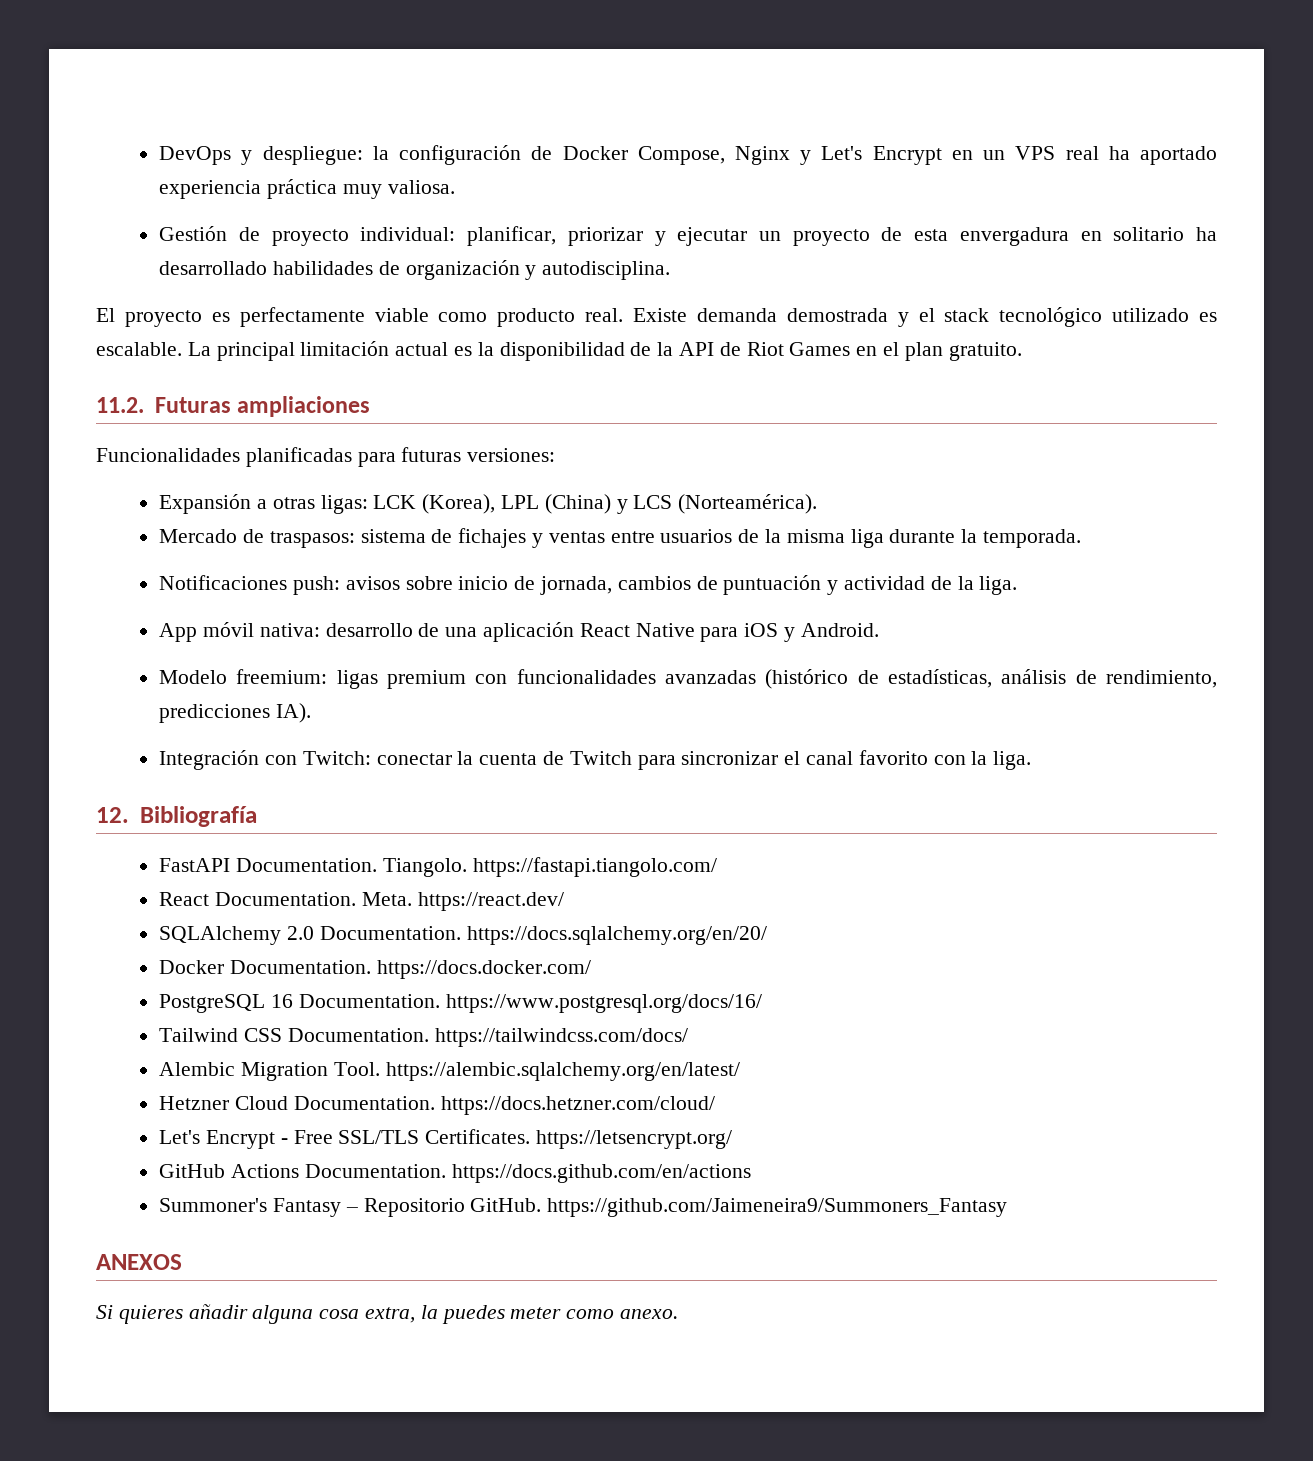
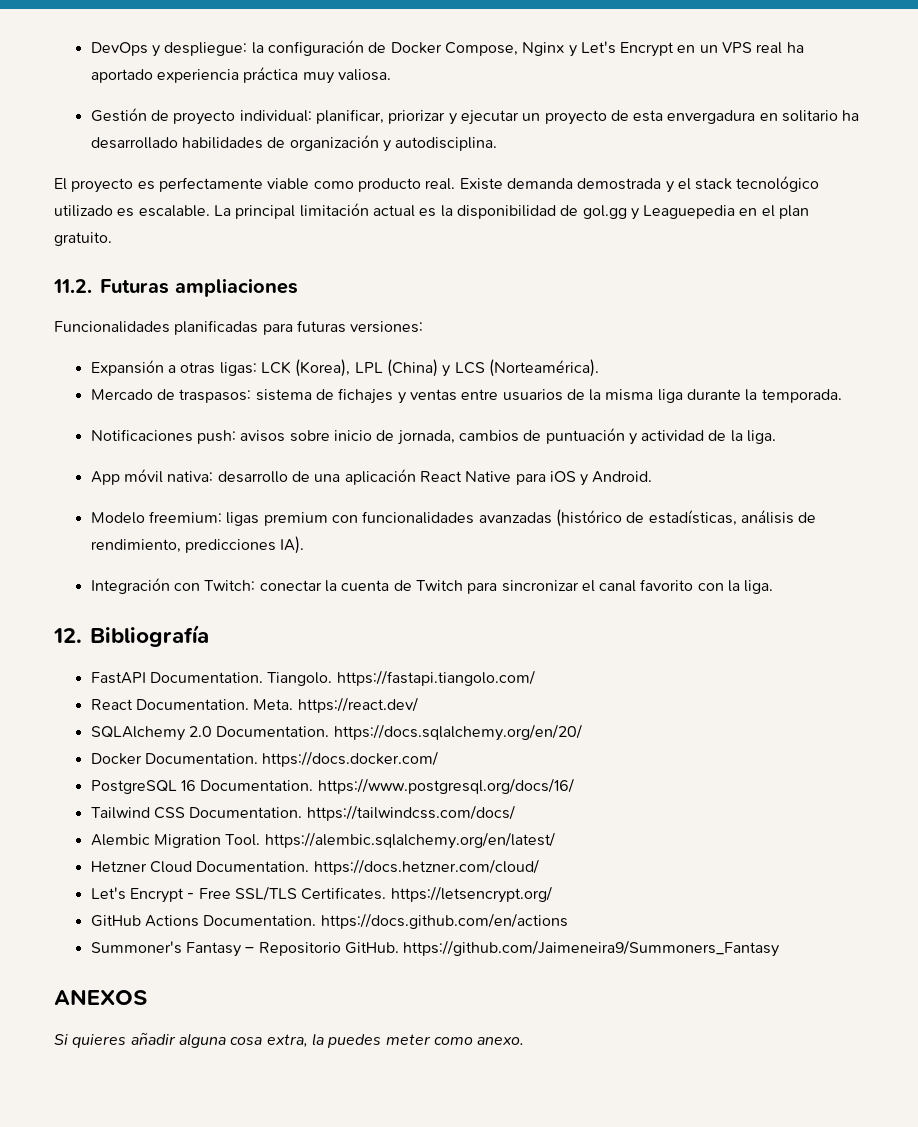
[657,342,851,356] la API de Riot Games -> [582,205,736,220] gol.gg y Leaguepedia

